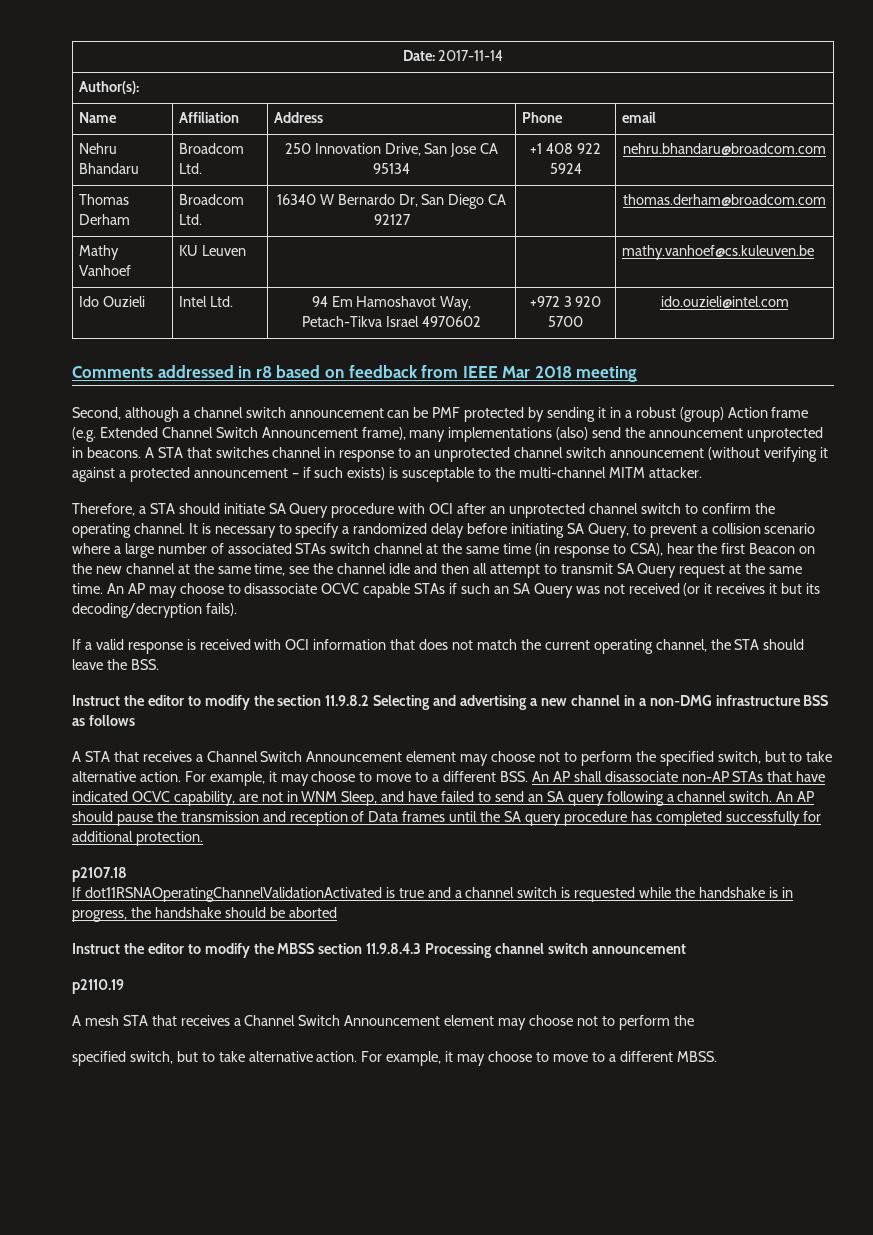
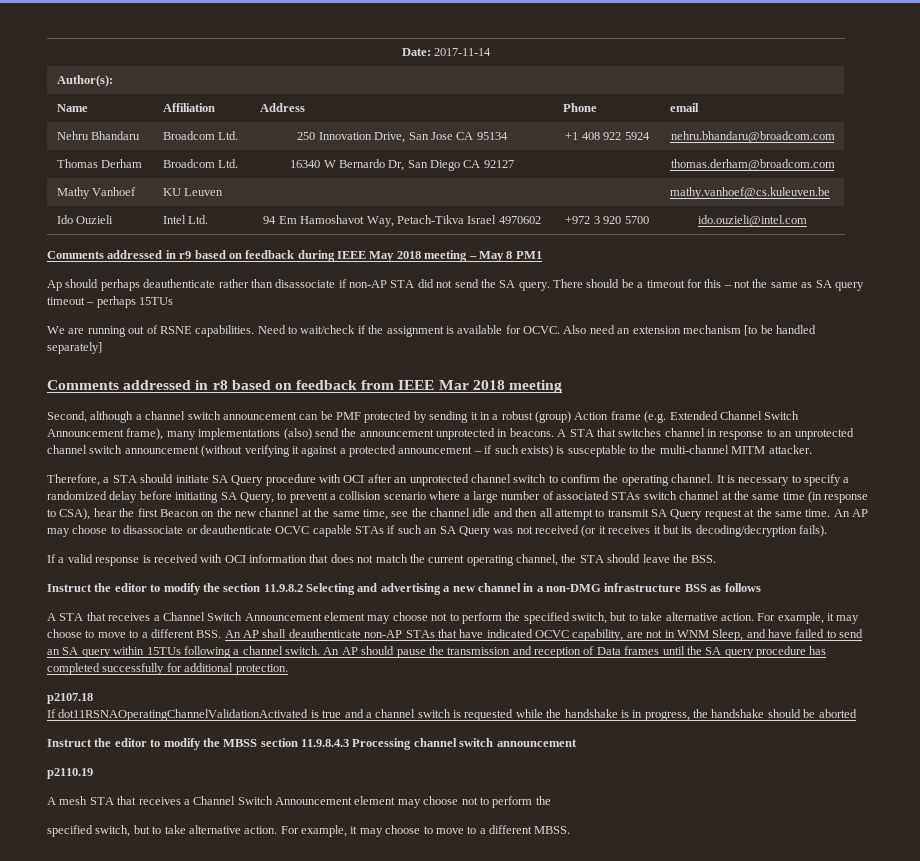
(789, 302) none -> [47,250,542,262] [47,279,864,291] [47,296,174,308] [47,325,816,337] [47,342,102,354] // Comments addressed in r9 based on feedback during IEEE May 2018 meeting – May 8 PM1 // Ap should perhaps deauthenticate rather than disassociate if non-AP STA did not send the SA query. There should be a timeout for this – not the same as SA query timeout – perhaps 15TUs // We are running out of RSNE capabilities. Need to wait/check if the assignment is available for OCVC. Also need an extension mechanism [to be handled separately]
(318, 588) none -> [186,525,272,534] or deauthenticate
[604,771,678,782] disassociate -> [288,629,361,638] deauthenticate
(604, 800) none -> [113,646,181,655] within 15TUs

